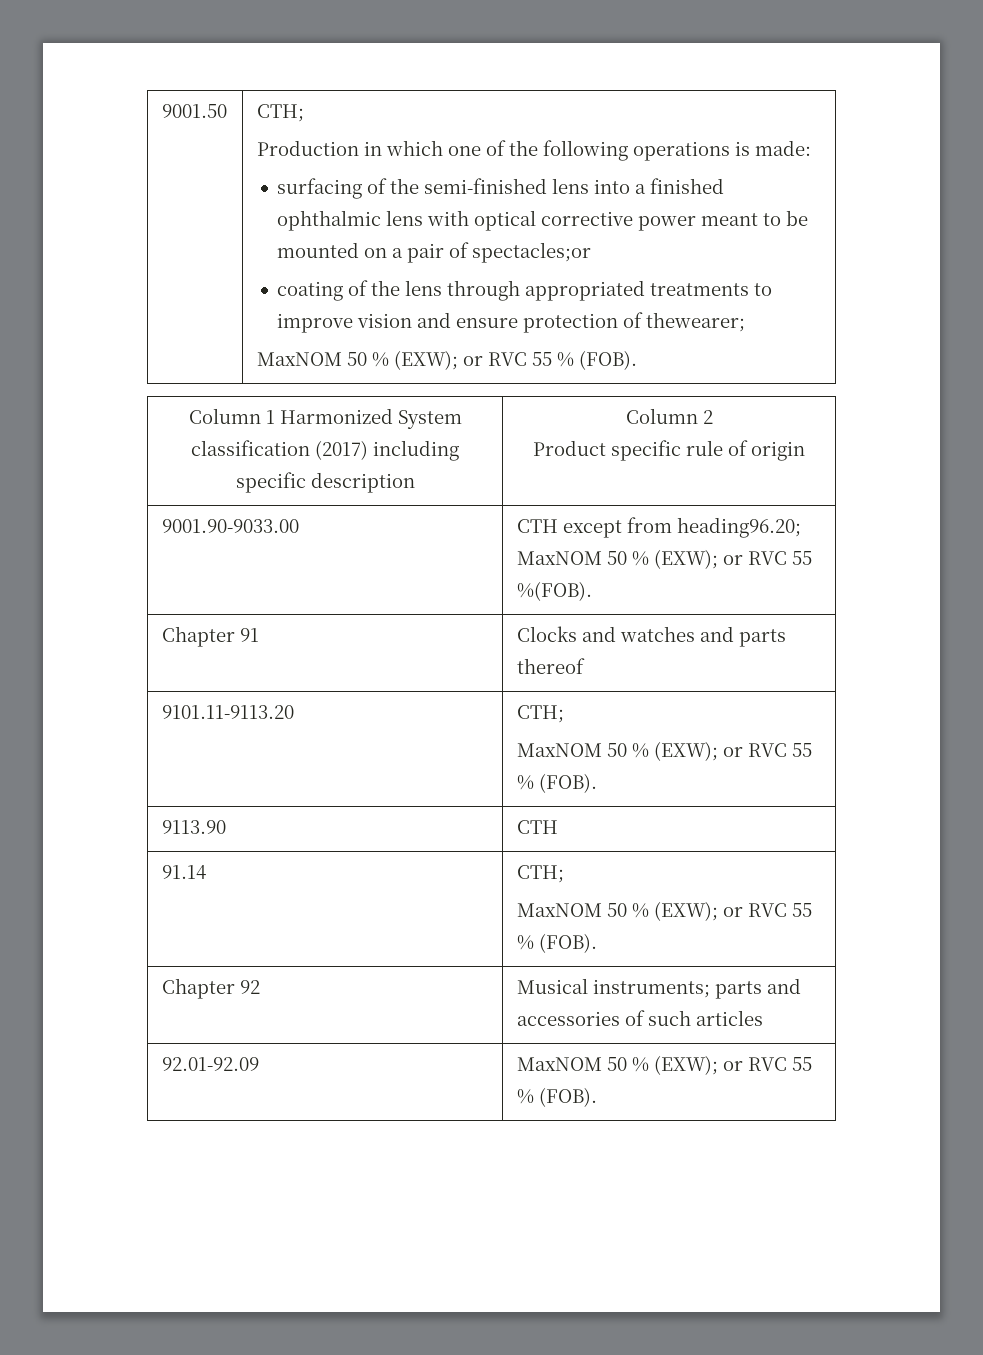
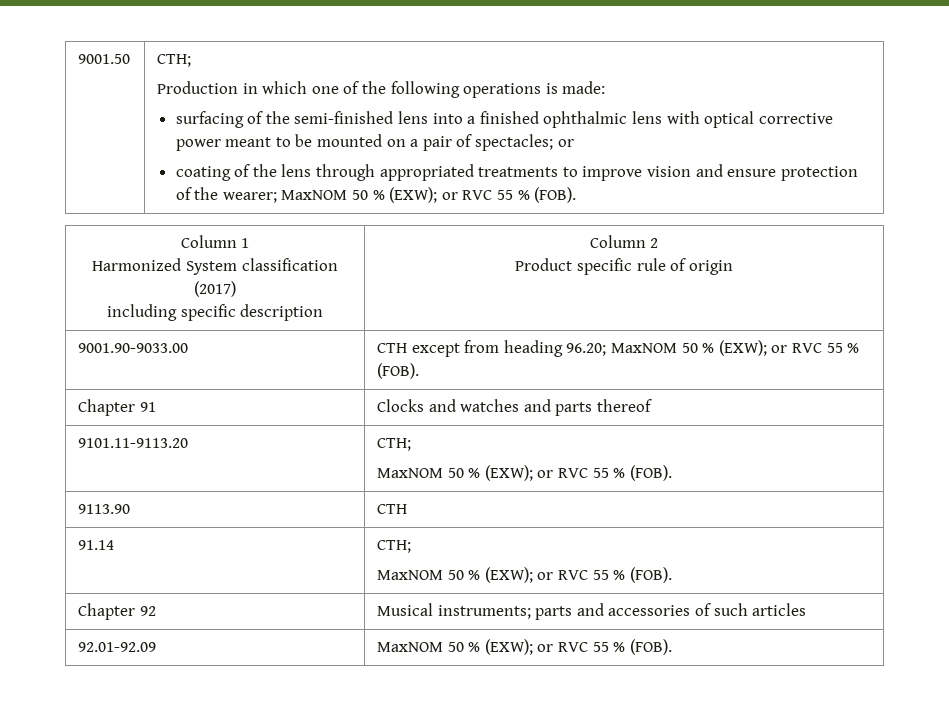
[472,242,592,263] spectacles;or -> [475,134,574,151] spectacles; or
[646,312,746,332] thewearer; // -> [194,187,277,203] the wearer;
(275, 417) none -> (250, 243) //
(368, 450) none -> (236, 289) //
[676,517,801,538] [516,549,812,569] [516,581,592,601] heading96.20; MaxNOM 50 % (EXW); or RVC 55 %(FOB). -> [503,340,860,357] [377,363,420,379] heading 96.20; MaxNOM 50 % (EXW); or RVC 55 % (FOB).

